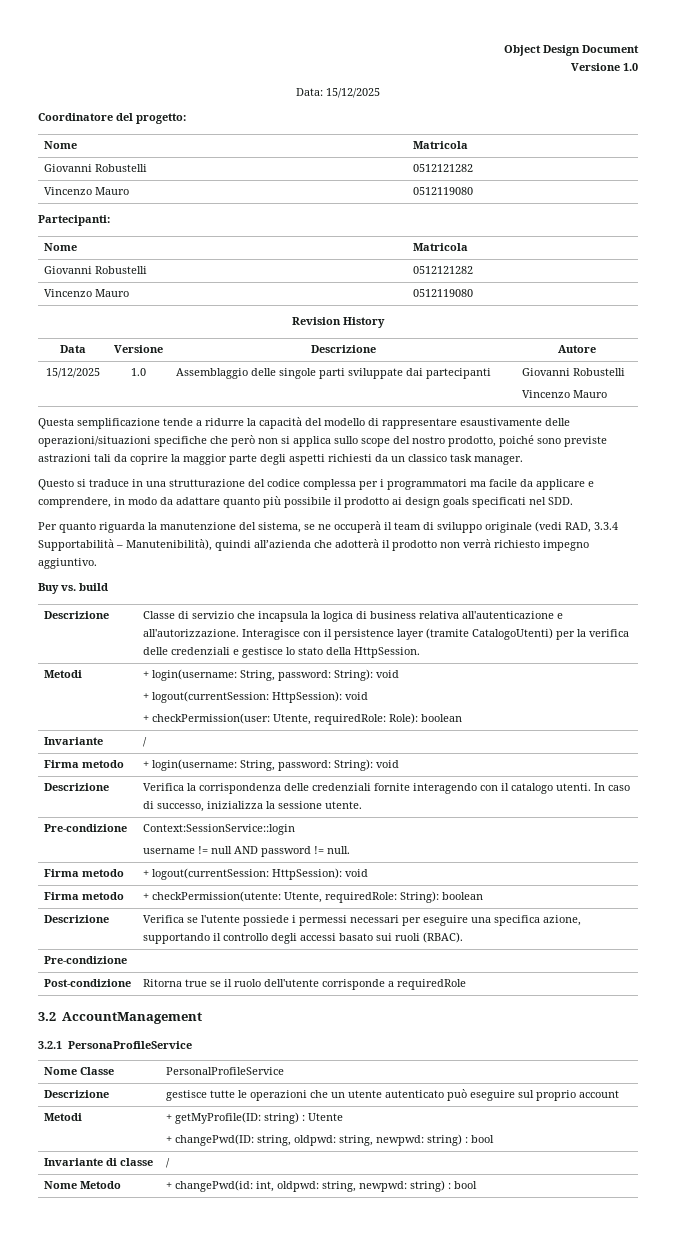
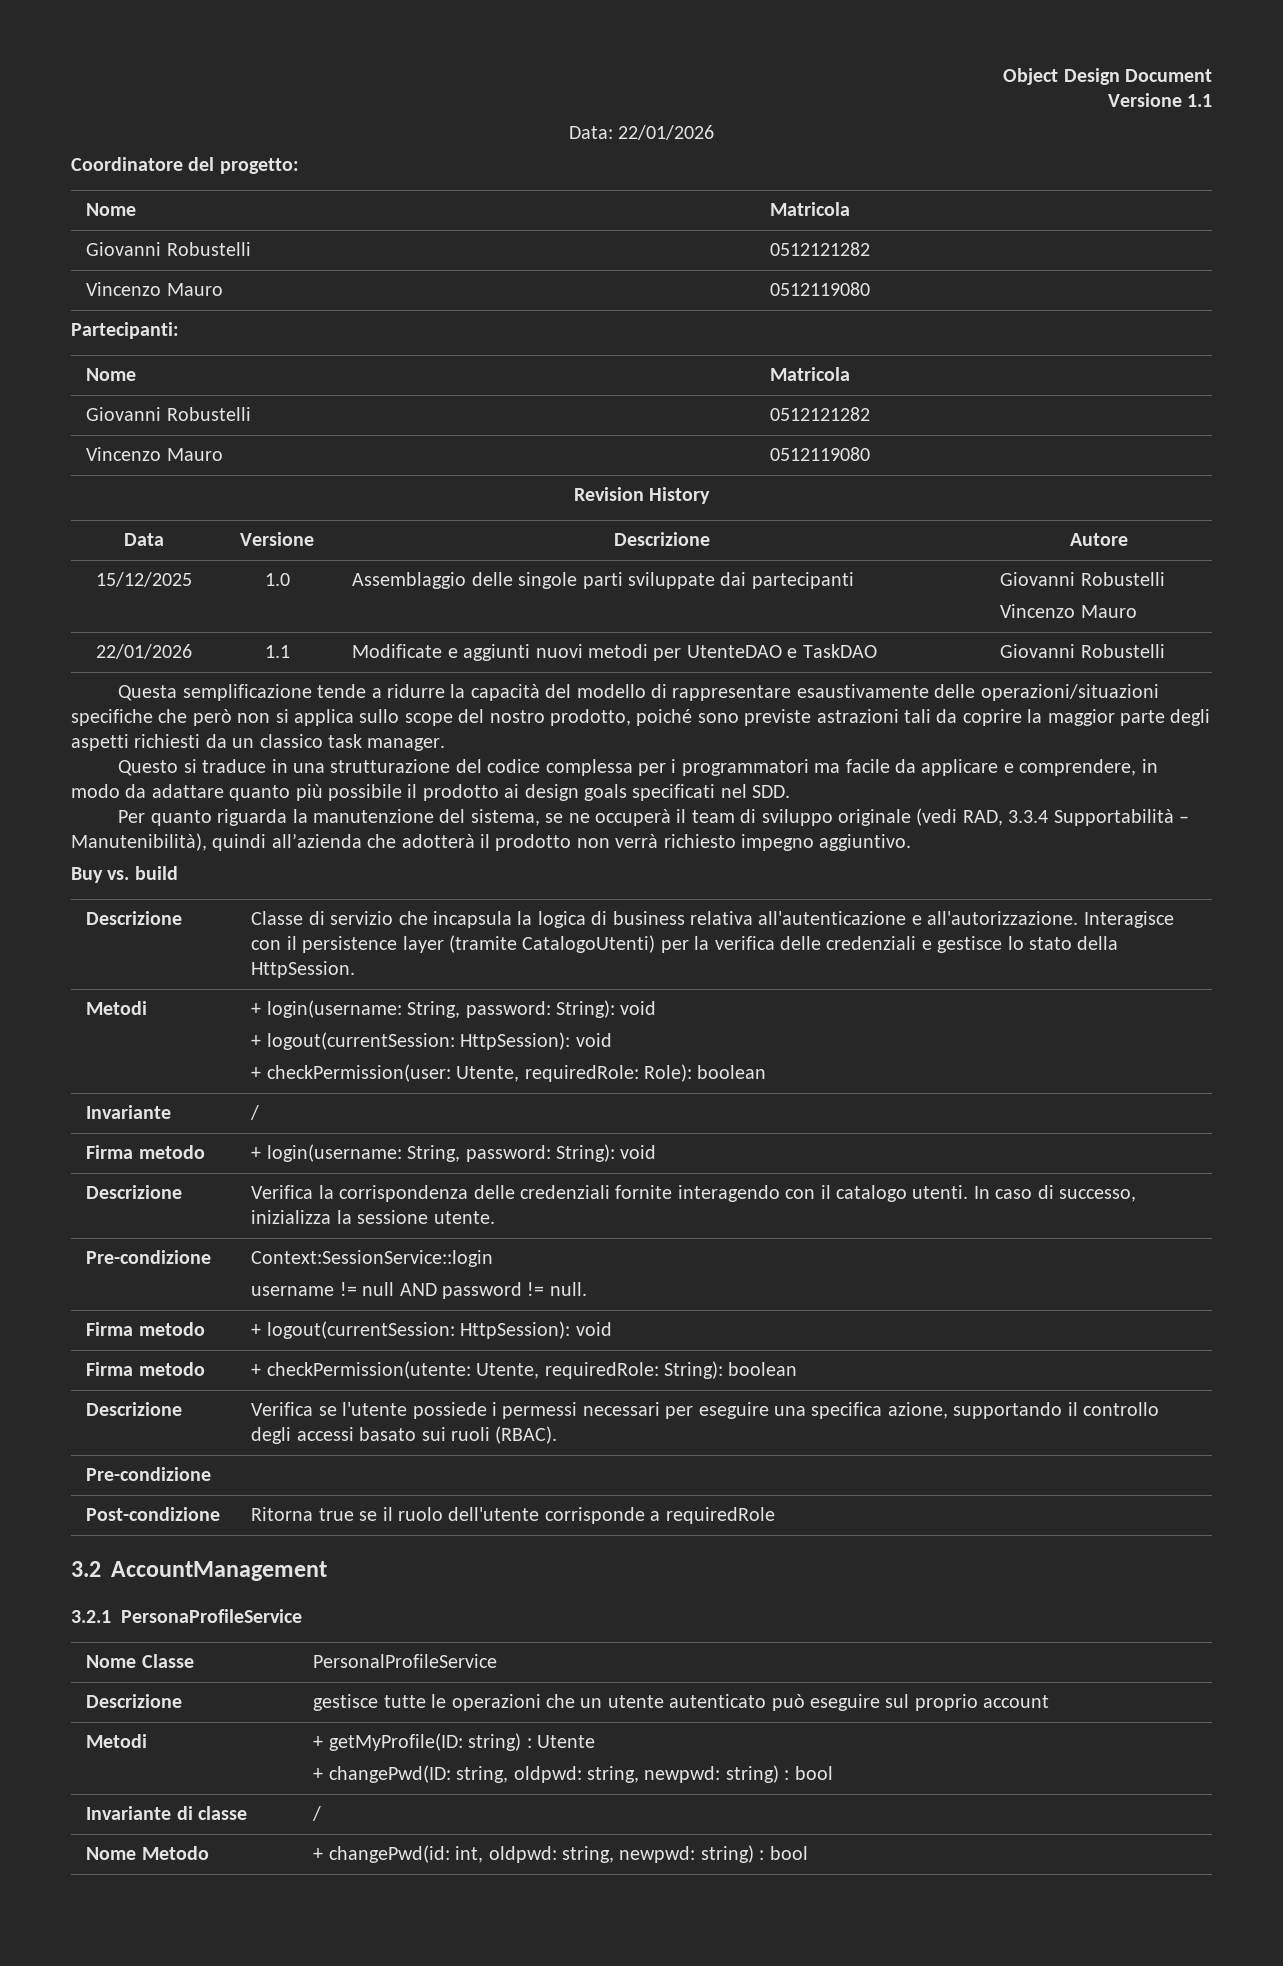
[623,63,638,71] 1.0 -> [1187,94,1212,107] 1.1
[326,88,380,98] 15/12/2025 -> [618,125,715,140] 22/01/2026
(607, 394) none -> [96,644,192,659] [264,645,290,658] [352,644,877,661] [1000,644,1165,658] // 22/01/2026 | 1.1 | Modificate e aggiunti nuovi metodi per UtenteDAO e TaskDAO | Giovanni Robustelli

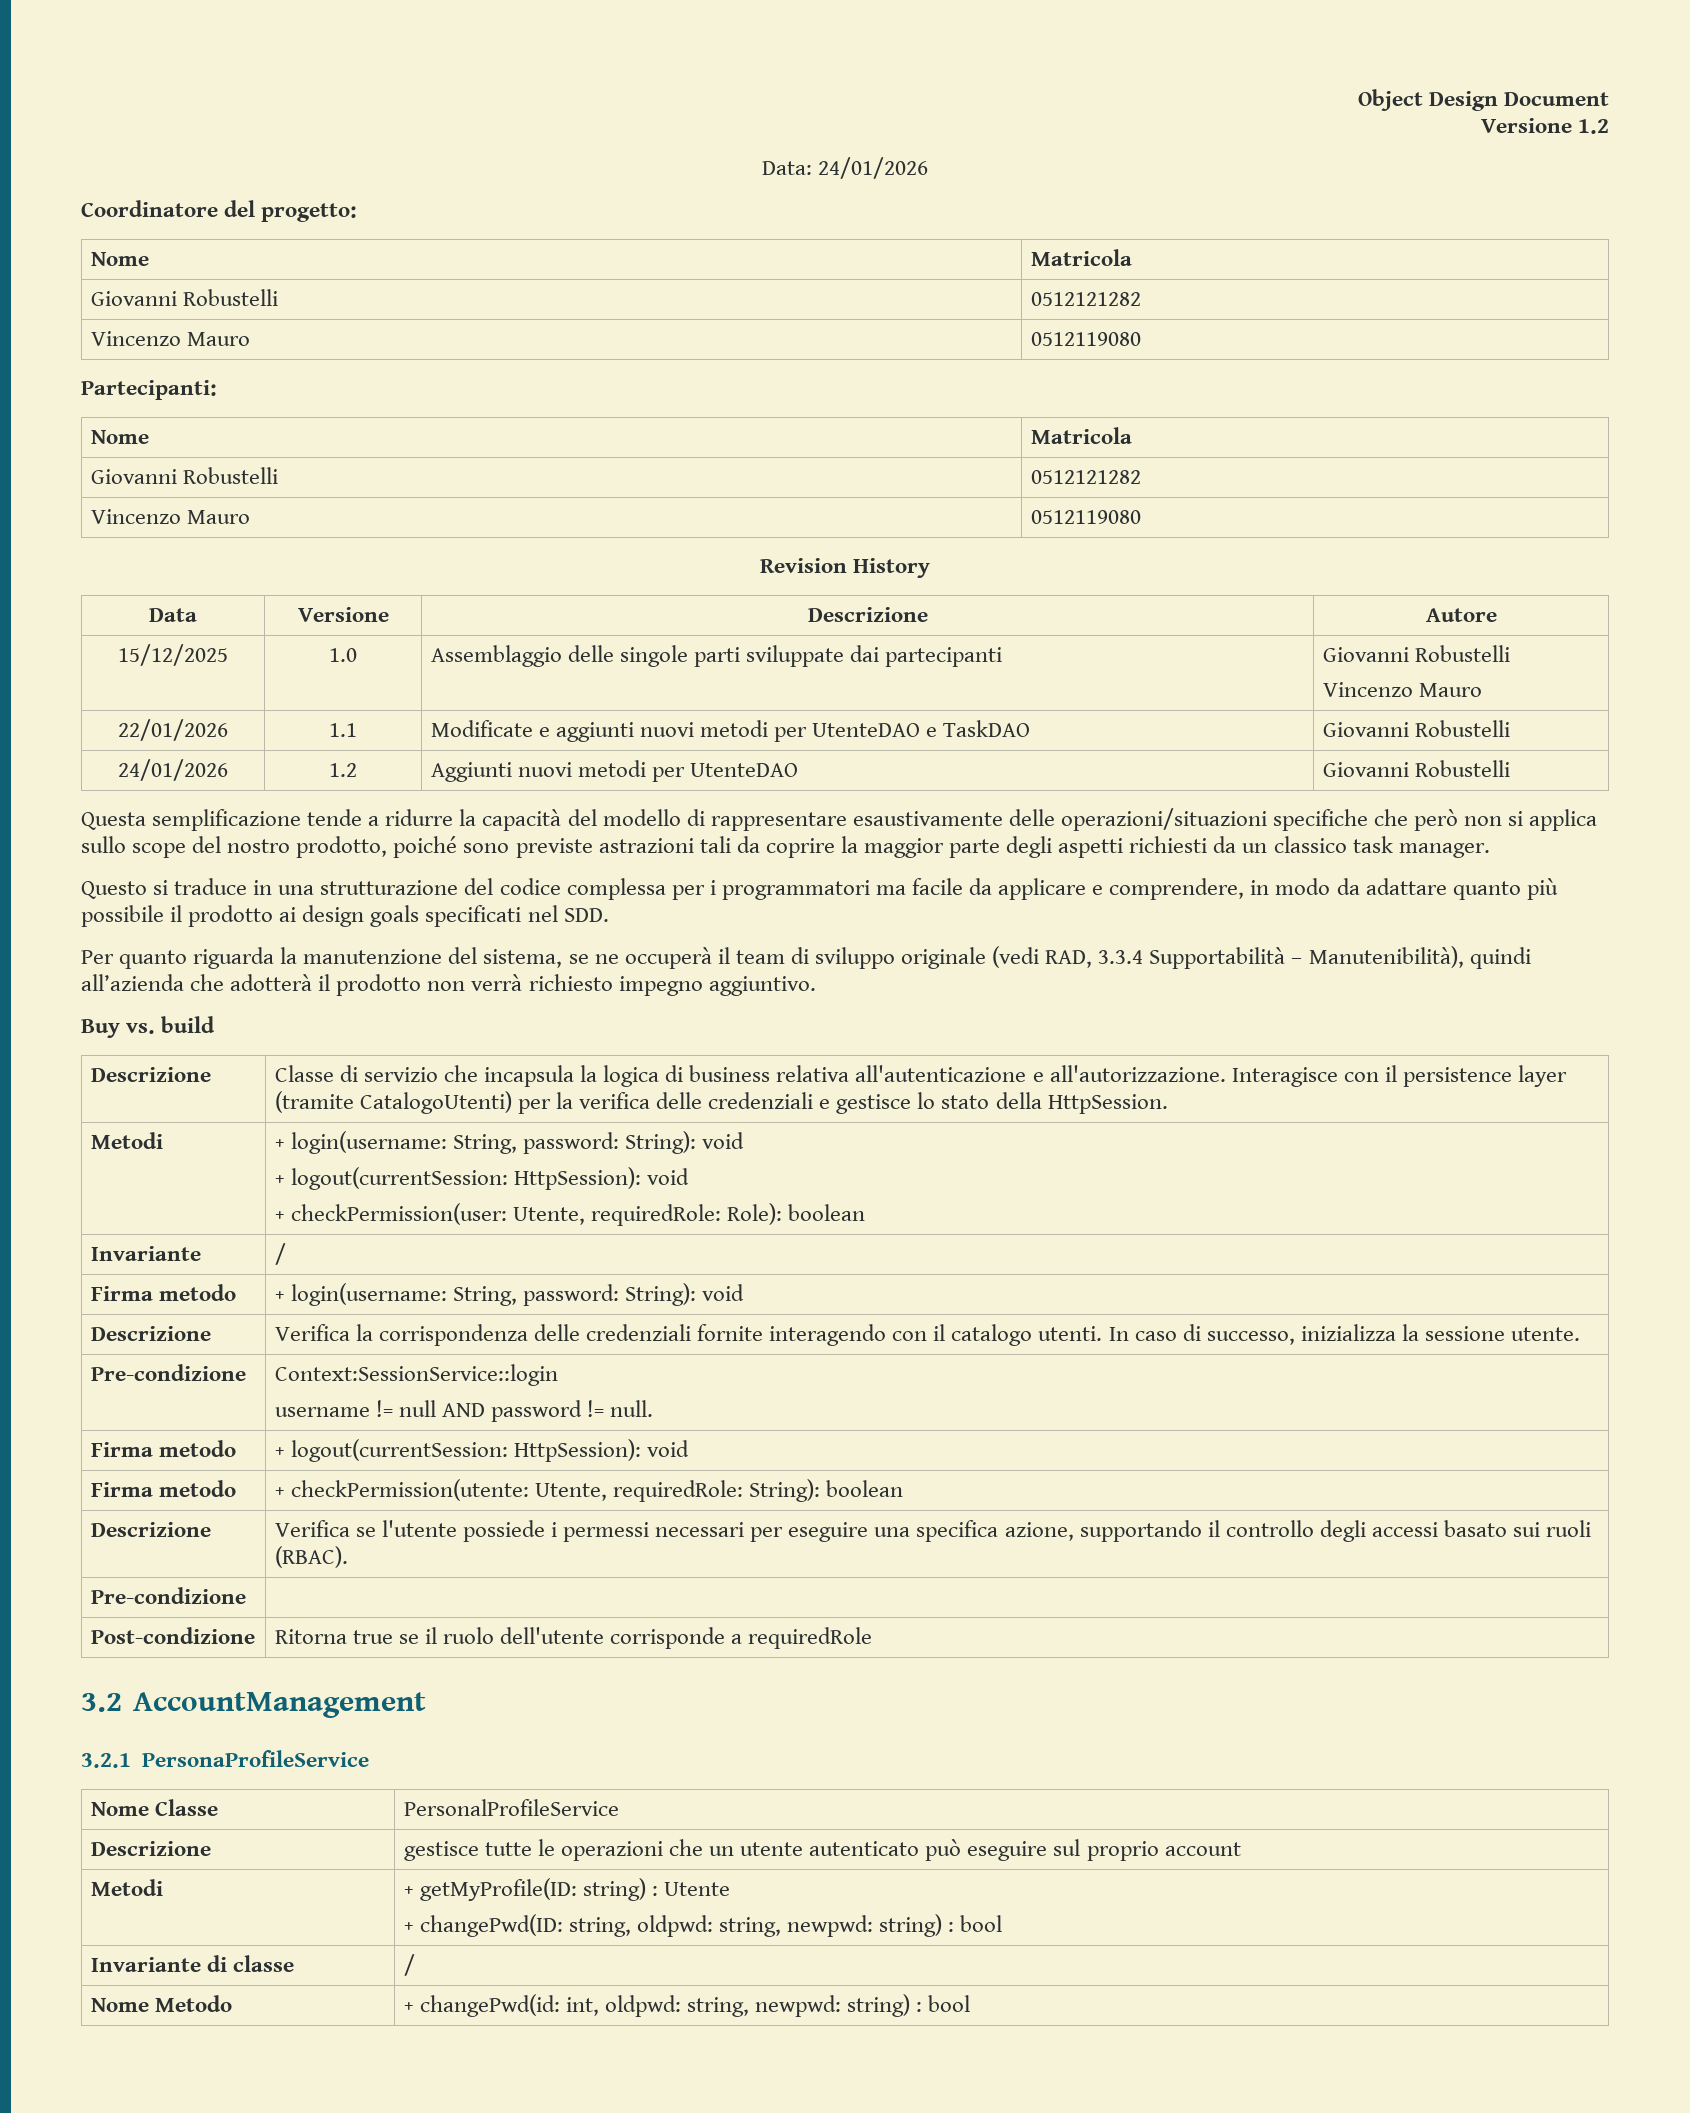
[1187,94,1212,107] 1.1 -> [1578,119,1609,134] 1.2
[618,125,715,140] 22/01/2026 -> [818,157,929,179] 24/01/2026
(1165, 651) none -> [118,759,228,781] [329,763,357,777] [430,760,798,782] [1322,760,1510,777] // 24/01/2026 | 1.2 | Aggiunti nuovi metodi per UtenteDAO | Giovanni Robustelli

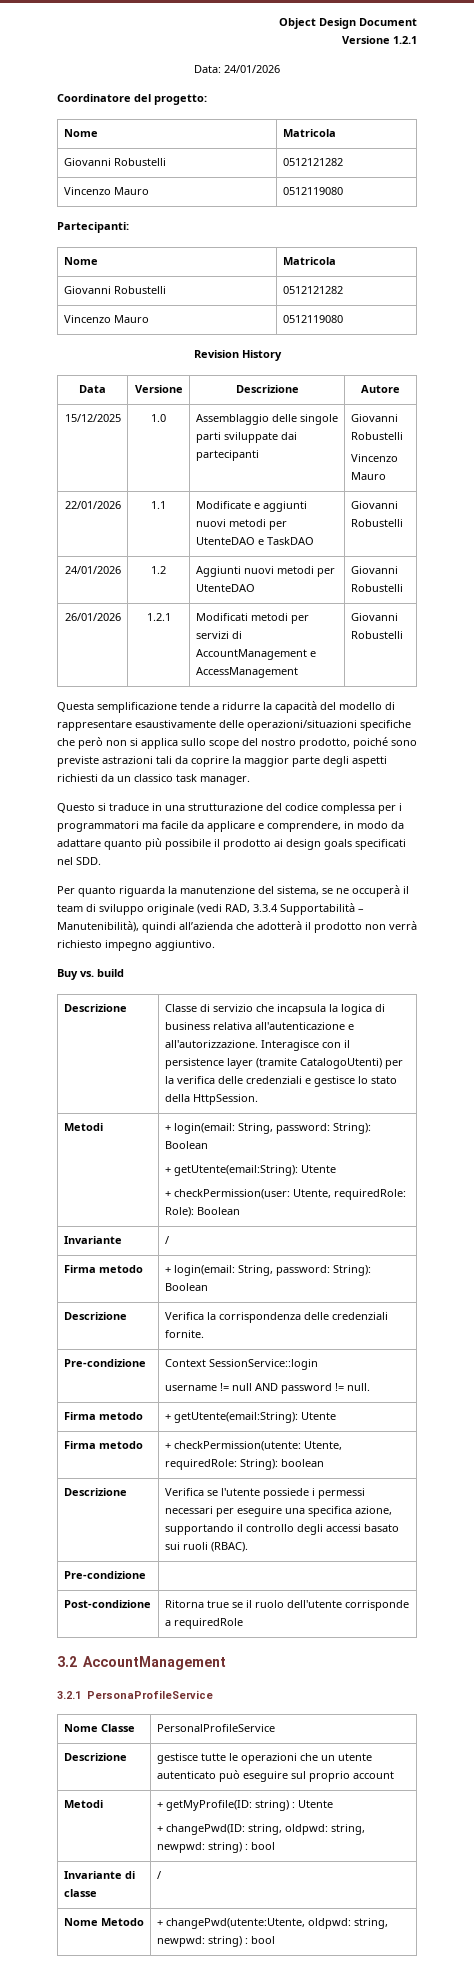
[1578,119,1609,134] 1.2 -> [393,36,417,44] 1.2.1
(1510, 768) none -> [64,613,121,621] [146,613,171,621] [195,613,309,624] [195,631,242,639] [195,649,316,660] [195,667,298,678] [350,613,398,621] [350,631,403,639] // 26/01/2026 | 1.2.1 | Modificati metodi per servizi di AccountManagement e AccessManagement | Giovanni Robustelli
[290,1131,745,1154] [274,1167,689,1190] login(username: String, password: String): void // + logout(currentSession: HttpSession): void -> [173,1123,371,1134] [164,1141,208,1149] [164,1165,336,1176] login(email: String, password: String): Boolean // + getUtente(email:String): Utente
[788,1204,866,1221] boolean -> [196,1207,240,1215] Boolean
[290,1283,745,1306] login(username: String, password: String): void -> [173,1265,371,1276] [164,1283,208,1291] login(email: String, password: String): Boolean
[697,1324,1581,1346] [90,1364,246,1381] [274,1364,558,1386] fornite interagendo con il catalogo utenti. In caso di successo, inizializza la sessione utente. // Pre-condizione | Context:SessionService::login -> [164,1330,204,1338] [63,1359,146,1367] [164,1359,318,1370] fornite. // Pre-condizione | Context SessionService::login
[290,1439,689,1462] logout(currentSession: HttpSession): void -> [173,1412,336,1423] getUtente(email:String): Utente
[419,1994,599,2017] changePwd(id: int, -> [165,1918,305,1929] changePwd(utente:Utente,

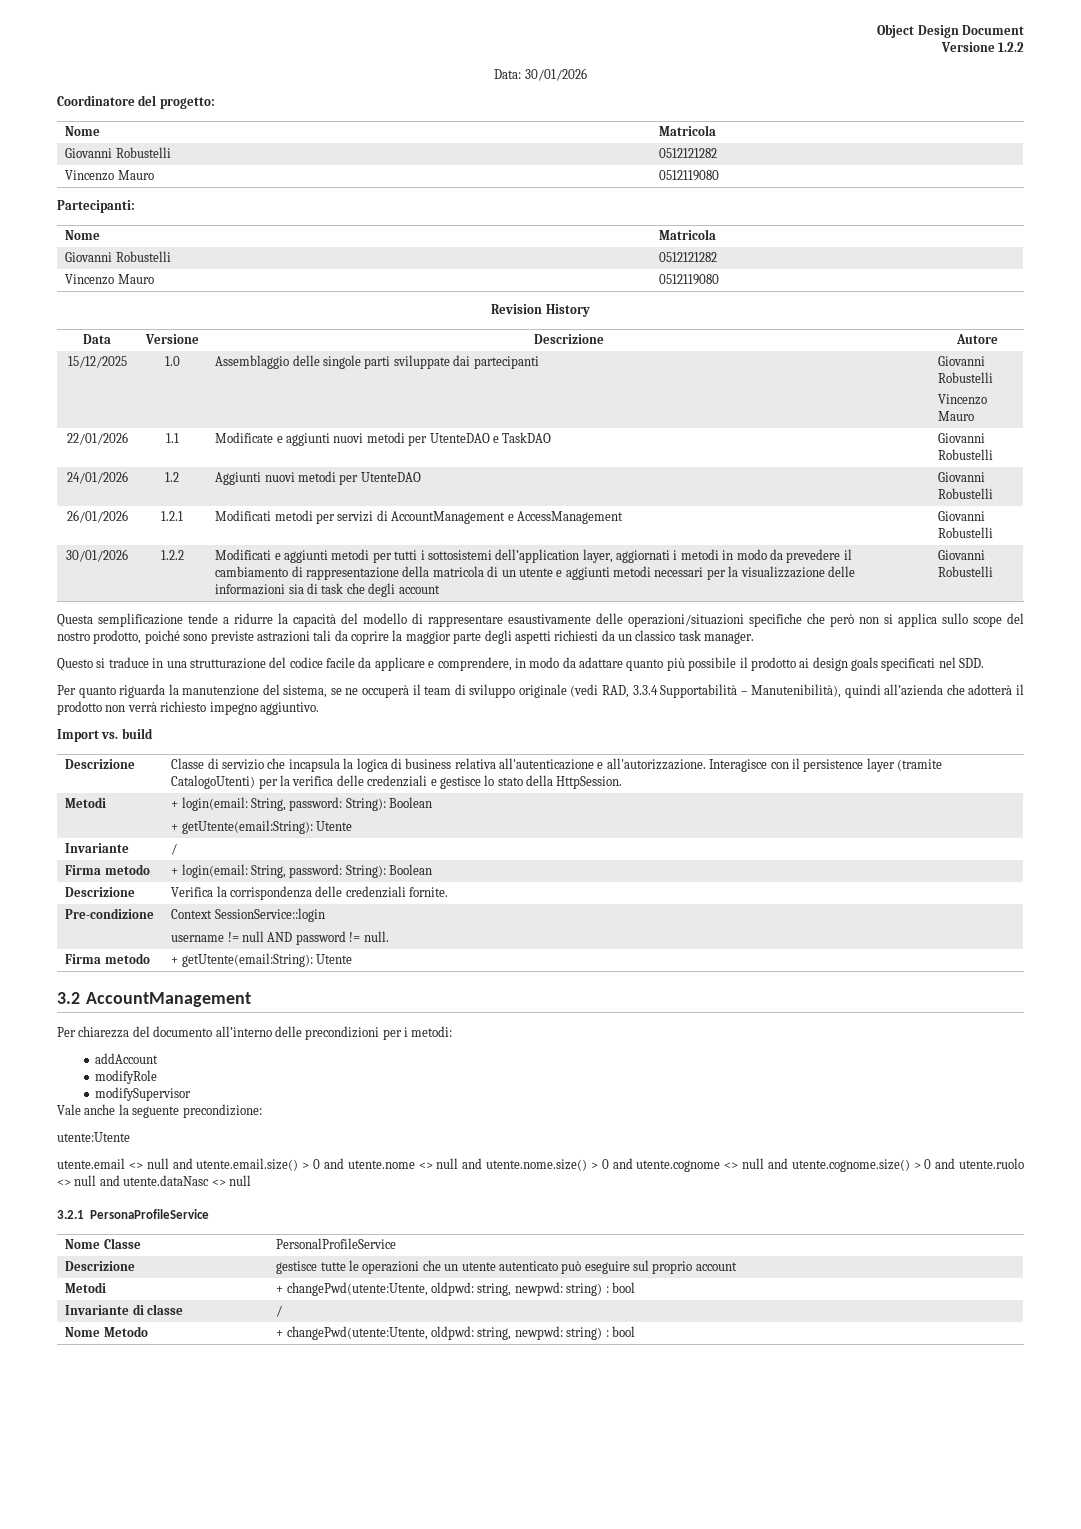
[393,36,417,44] 1.2.1 -> [998,42,1024,52] 1.2.2
[224,65,280,73] 24/01/2026 -> [524,68,587,81] 30/01/2026
(403, 635) none -> [66,549,128,562] [160,550,184,560] [215,549,852,563] [215,566,855,580] [215,583,440,597] [938,550,986,560] [938,566,994,577] // 30/01/2026 | 1.2.2 | Modificati e aggiunti metodi per tutti i sottosistemi dell’application layer, aggiornati i metodi in modo da prevedere il cambiamento di rappresentazione della matricola di un utente e aggiunti metodi necessari per la visualizzazione delle informazioni sia di task che degli account | Giovanni Robustelli
[321,803,402,814] [57,821,158,832] complessa per i programmatori ma -> (323, 662) none
[57,969,78,980] Buy -> [57,729,99,742] Import
[164,1189,406,1200] [164,1207,240,1217] // + checkPermission(user: Utente, requiredRole: Role): Boolean -> (353, 826) none
[63,1441,143,1449] [164,1441,342,1451] [164,1459,324,1470] [63,1488,127,1496] [164,1488,365,1499] [164,1506,392,1517] [164,1524,399,1535] [164,1542,248,1552] [63,1571,146,1579] [63,1600,151,1608] [164,1600,409,1611] [164,1618,243,1629] [57,1656,226,1670] // Firma metodo | + checkPermission(utente: Utente, requiredRole: String): boolean // Descrizione | Verifica se l'utente possiede i permessi necessari per eseguire una specifica azione, supportando il controllo degli accessi basato sui ruoli (RBAC). // Pre-condizione | // Post-condizione | Ritorna true se il ruolo dell'utente corrisponde a requiredRole // 3.2 AccountManagement -> [57,992,252,1007] [57,1026,453,1040] [94,1053,158,1064] [94,1070,157,1084] [94,1087,191,1101] [57,1104,262,1118] [57,1132,130,1142] [57,1158,1025,1172] [57,1175,251,1186] // 3.2 AccountManagement // Per chiarezza del documento all’interno delle precondizioni per i metodi: // addAccount // modifyRole // modifySupervisor // Vale anche la seguente precondizione: // utente:Utente // utente.email <> null and utente.email.size() > 0 and utente.nome <> null and utente.nome.size() > 0 and utente.cognome <> null and utente.cognome.size() > 0 and utente.ruolo <> null and utente.dataNasc <> null
[165,1800,333,1811] [156,1824,282,1835] getMyProfile(ID: string) : Utente // + changePwd(ID: string, -> [286,1282,428,1296] changePwd(utente:Utente,

